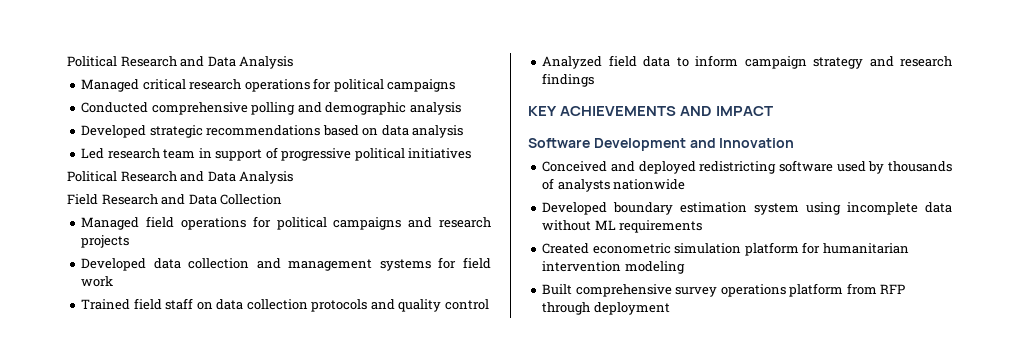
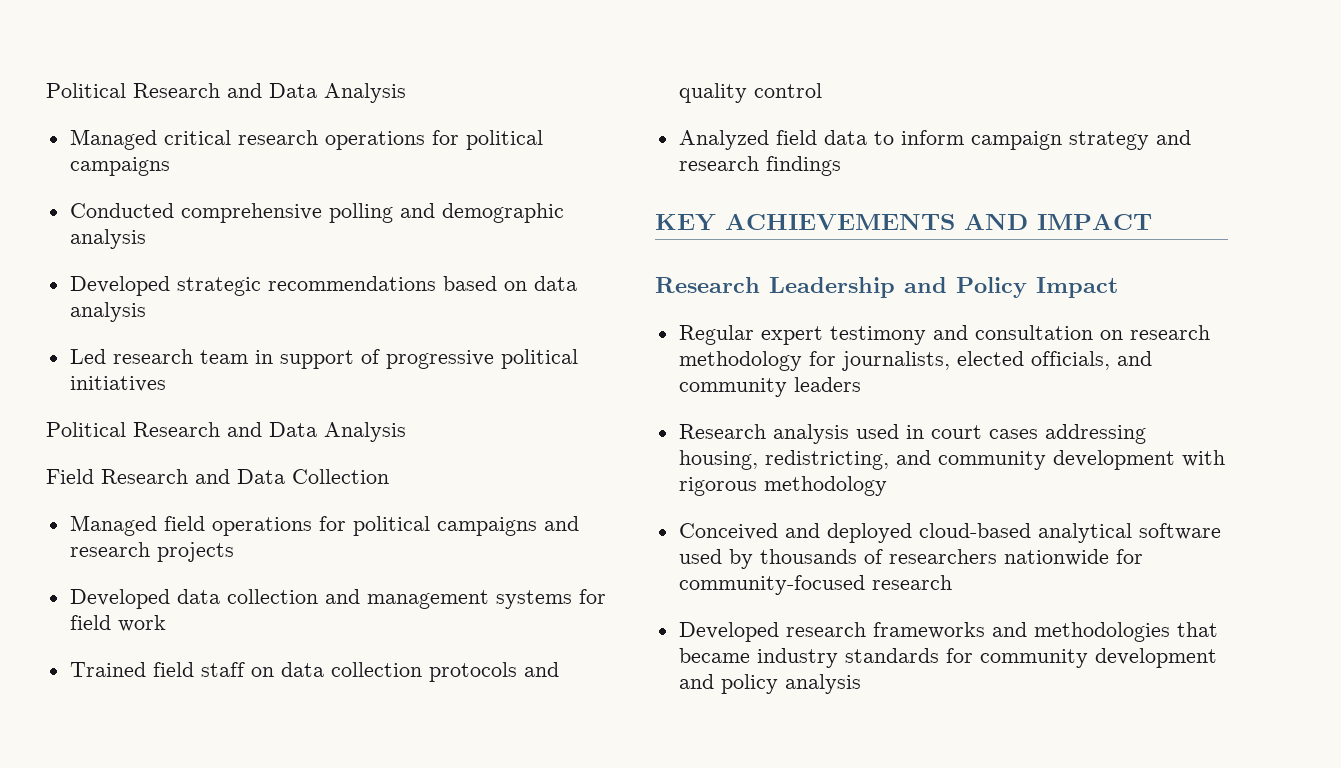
[528,138,795,151] Software Development and Innovation -> [655,277,1118,298] [678,325,1210,345] [678,351,1152,371] [678,377,861,397] [678,424,1146,444] [678,450,1225,470] [678,476,887,496] Research Leadership and Policy Impact // Regular expert testimony and consultation on research methodology for journalists, elected officials, and community leaders // Research analysis used in court cases addressing housing, redistricting, and community development with rigorous methodology
[699,161,777,174] redistricting -> [918,523,1132,543] cloud-based analytical
[557,179,610,192] analysts -> [888,549,997,564] researchers
[542,202,952,215] [542,220,703,233] [542,242,909,256] [542,261,685,274] [542,283,906,297] [542,302,670,315] // Developed boundary estimation system using incomplete data without ML requirements // Created econometric simulation platform for humanitarian intervention modeling // Built comprehensive survey operations platform from RFP through deployment -> [1115,549,1143,564] [678,575,952,595] [678,622,1218,642] [678,648,1217,668] [678,674,861,694] for community-focused research // Developed research frameworks and methodologies that became industry standards for community development and policy analysis

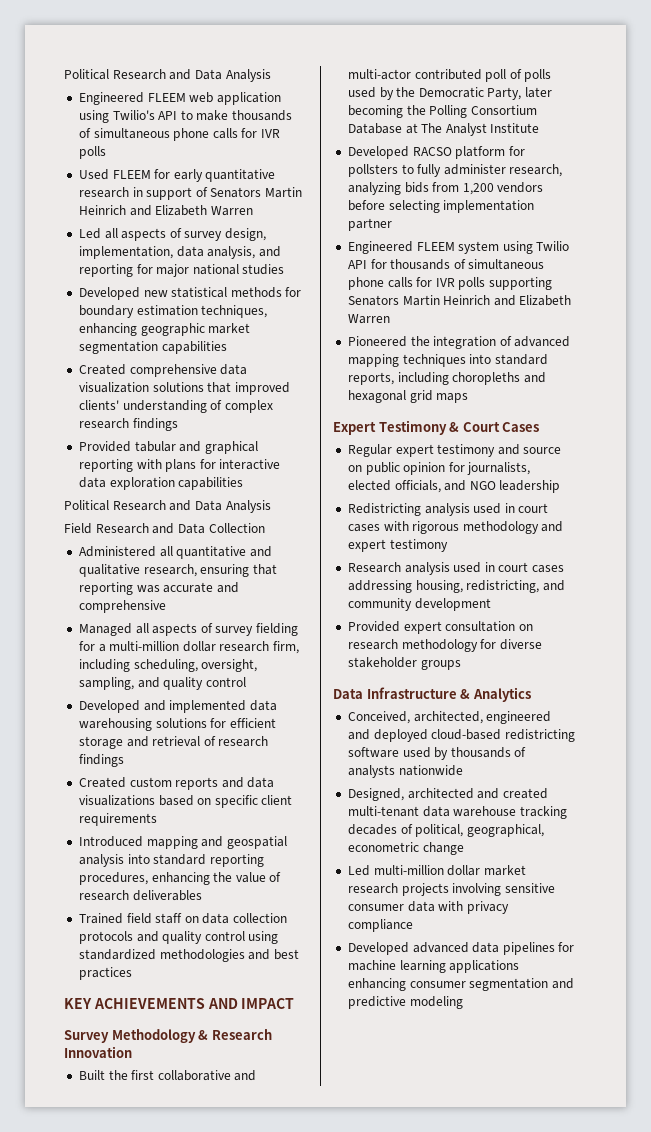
[46,83,406,103] [69,129,543,150] [69,157,170,176] [69,203,564,223] [69,229,146,249] [69,276,577,296] [69,302,146,322] [69,349,578,369] [69,376,166,392] Political Research and Data Analysis // Managed critical research operations for political campaigns // Conducted comprehensive polling and demographic analysis // Developed strategic recommendations based on data analysis // Led research team in support of progressive political initiatives -> [64,69,271,82] [78,92,281,105] [78,110,293,123] [78,128,281,141] [78,146,106,159] [78,169,276,182] [78,187,303,200] [78,205,253,216] [78,228,267,241] [78,246,281,259] [78,264,285,277] [78,287,302,300] [78,305,268,318] [78,323,251,336] [78,341,227,354] [78,364,248,377] [78,382,290,395] [78,400,273,413] [78,418,178,431] [78,441,258,454] [78,459,281,472] [78,477,244,490] Political Research and Data Analysis // Engineered FLEEM web application using Twilio's API to make thousands of simultaneous phone calls for IVR polls // Used FLEEM for early quantitative research in support of Senators Martin Heinrich and Elizabeth Warren // Led all aspects of survey design, implementation, data analysis, and reporting for major national studies // Developed new statistical methods for boundary estimation techniques, enhancing geographic market segmentation capabilities // Created comprehensive data visualization solutions that improved clients' understanding of complex research findings // Provided tabular and graphical reporting with plans for interactive data exploration capabilities
[69,515,579,536] [69,542,234,562] [69,589,606,609] [69,615,166,632] Managed field operations for political campaigns and research projects // Developed data collection and management systems for field work -> [78,546,272,559] [78,564,277,577] [78,582,239,595] [78,600,166,613] [78,623,299,636] [78,641,300,654] [78,659,258,672] [78,677,246,690] [78,700,277,713] [78,718,276,731] [78,736,269,749] [78,754,124,767] [78,777,275,790] [78,795,293,808] [78,813,157,826] [78,836,287,849] [78,854,264,867] [78,872,282,885] [78,890,202,901] Administered all quantitative and qualitative research, ensuring that reporting was accurate and comprehensive // Managed all aspects of survey fielding for a multi-million dollar research firm, including scheduling, oversight, sampling, and quality control // Developed and implemented data warehousing solutions for efficient storage and retrieval of research findings // Created custom reports and data visualizations based on specific client requirements // Introduced mapping and geospatial analysis into standard reporting procedures, enhancing the value of research deliverables
[678,130,1191,150] [678,156,841,176] [655,213,1152,231] [655,277,1118,298] // Analyzed field data to inform campaign strategy and research findings // KEY ACHIEVEMENTS AND IMPACT // Research Leadership and Policy Impact -> [248,931,279,944] [78,949,299,962] [78,967,132,980] [64,998,295,1009] [64,1029,272,1043] [64,1046,132,1058] [78,1070,257,1081] [347,69,552,82] [347,87,553,100] [347,105,537,118] [347,123,540,136] [347,146,525,159] [347,164,563,177] [347,182,544,195] [347,200,535,213] [347,218,392,231] [347,241,570,254] [347,259,545,270] [347,277,553,290] [347,295,572,306] [347,314,390,324] [347,336,571,349] [347,354,548,367] [347,372,546,385] [347,390,469,403] [333,420,540,435] using standardized methodologies and best practices // KEY ACHIEVEMENTS AND IMPACT // Survey Methodology & Research Innovation // Built the first collaborative and multi-actor contributed poll of polls used by the Democratic Party, later becoming the Polling Consortium Database at The Analyst Institute // Developed RACSO platform for pollsters to fully administer research, analyzing bids from 1,200 vendors before selecting implementation partner // Engineered FLEEM system using Twilio API for thousands of simultaneous phone calls for IVR polls supporting Senators Martin Heinrich and Elizabeth Warren // Pioneered the integration of advanced mapping techniques into standard reports, including choropleths and hexagonal grid maps // Expert Testimony & Court Cases
[974,325,1210,340] [678,351,802,371] consultation on research methodology -> [523,447,562,454] [347,462,446,475] source on public opinion
[678,377,861,397] community leaders -> [469,480,561,493] [347,503,549,516] [347,521,564,534] [347,539,448,552] NGO leadership // Redistricting analysis used in court cases with rigorous methodology and expert testimony
[1181,450,1225,467] [678,476,887,496] [678,523,778,540] with rigorous methodology // Conceived -> [347,621,533,634] [347,639,542,652] [347,657,461,670] [333,687,531,702] [347,711,552,724] // Provided expert consultation on research methodology for diverse stakeholder groups // Data Infrastructure & Analytics // Conceived, architected, engineered
[1037,523,1132,543] analytical -> [504,729,575,742] redistricting
[888,549,997,564] researchers -> [347,765,395,778] analysts
[1115,549,1143,564] [678,575,952,595] [678,622,1218,642] [678,648,1217,668] [678,674,861,694] for community-focused research // Developed research frameworks and methodologies that became industry standards for community development and policy analysis -> [347,788,548,801] [347,806,567,819] [347,824,544,837] [347,842,464,855] [347,865,526,876] [347,883,555,896] [347,901,509,914] [347,919,413,932] [347,942,575,955] [347,960,520,973] [347,978,574,991] [347,996,463,1009] // Designed, architected and created multi-tenant data warehouse tracking decades of political, geographical, econometric change // Led multi-million dollar market research projects involving sensitive consumer data with privacy compliance // Developed advanced data pipelines for machine learning applications enhancing consumer segmentation and predictive modeling

